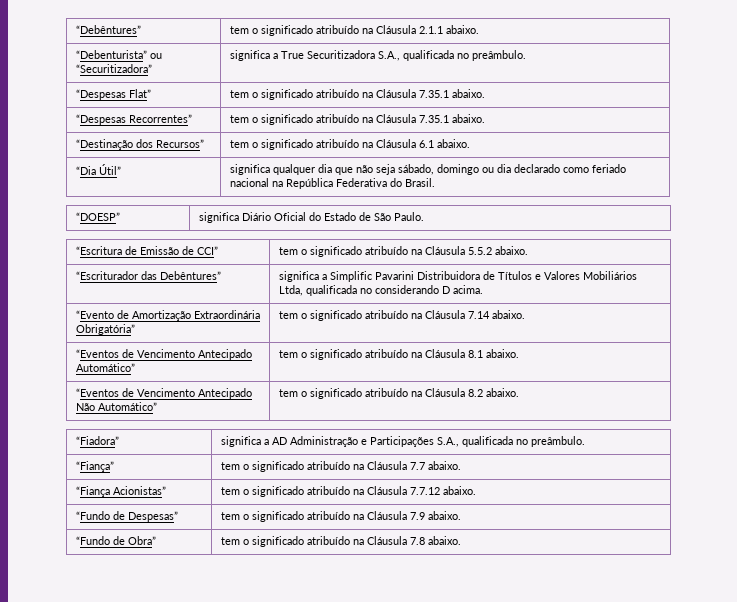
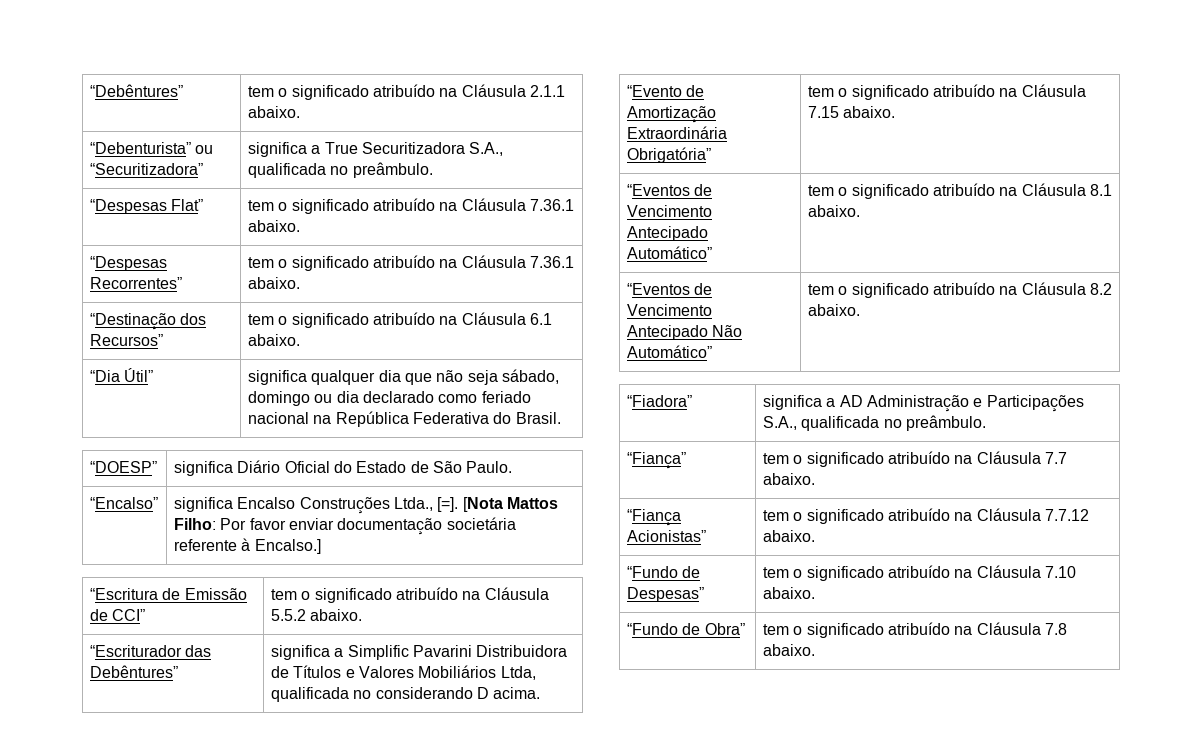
[418,90,449,98] 7.35.1 -> [529,199,574,211] 7.36.1
[418,115,449,123] 7.35.1 -> [529,256,574,268] 7.36.1
(424, 216) none -> [89,497,158,509] [173,497,558,514] [173,517,516,535] [173,538,321,554] // “Encalso” | significa Encalso Construções Ltda., [=]. [Nota Mattos Filho: Por favor enviar documentação societária referente à Encalso.]
[467,311,490,319] 7.14 -> [807,106,839,118] 7.15
[409,512,425,520] 7.9 -> [1044,566,1076,578] 7.10

